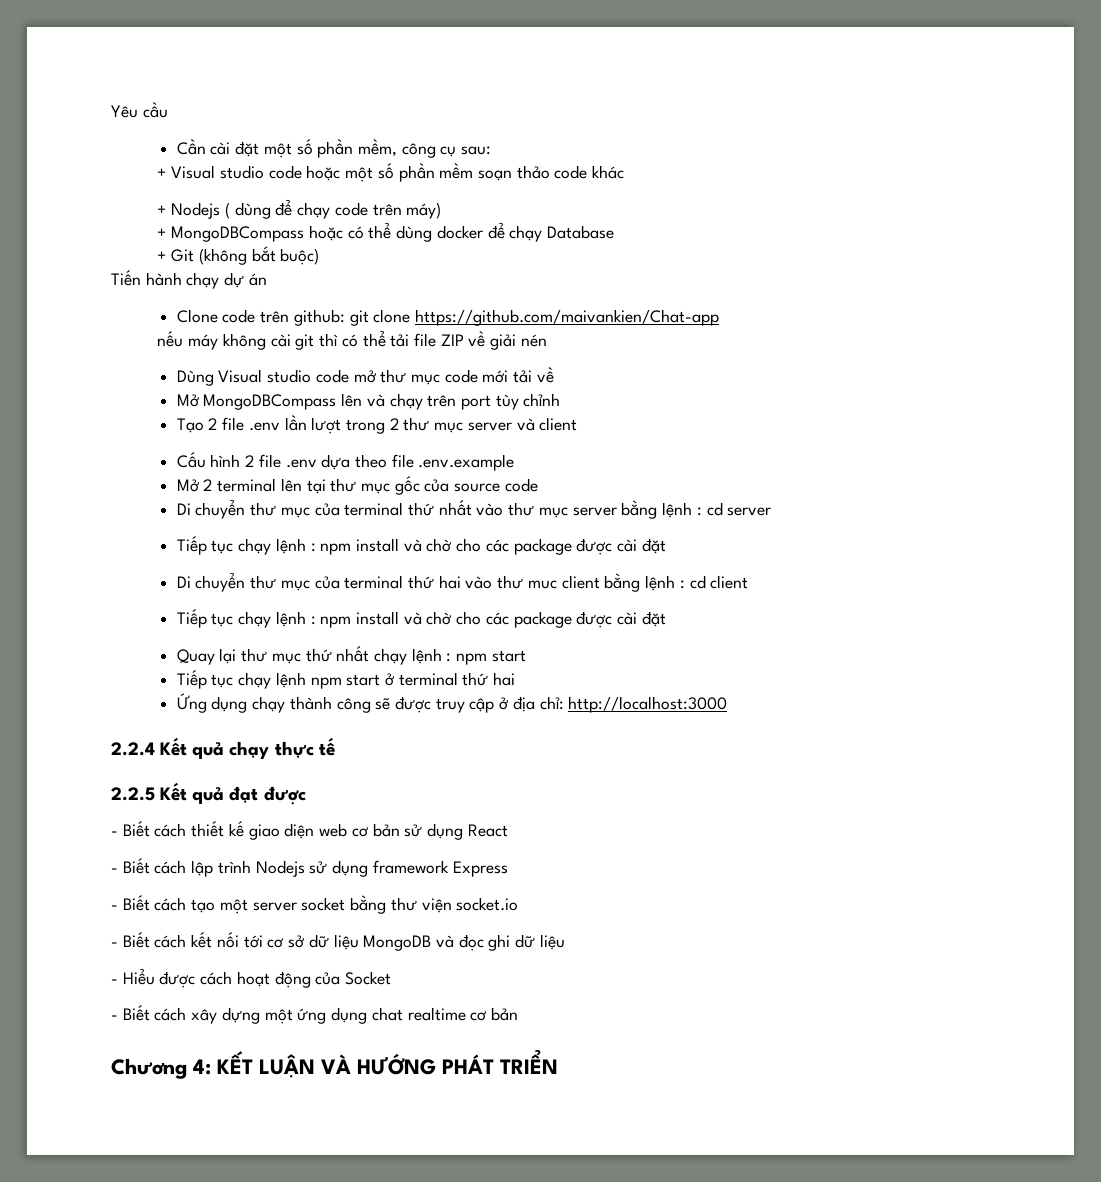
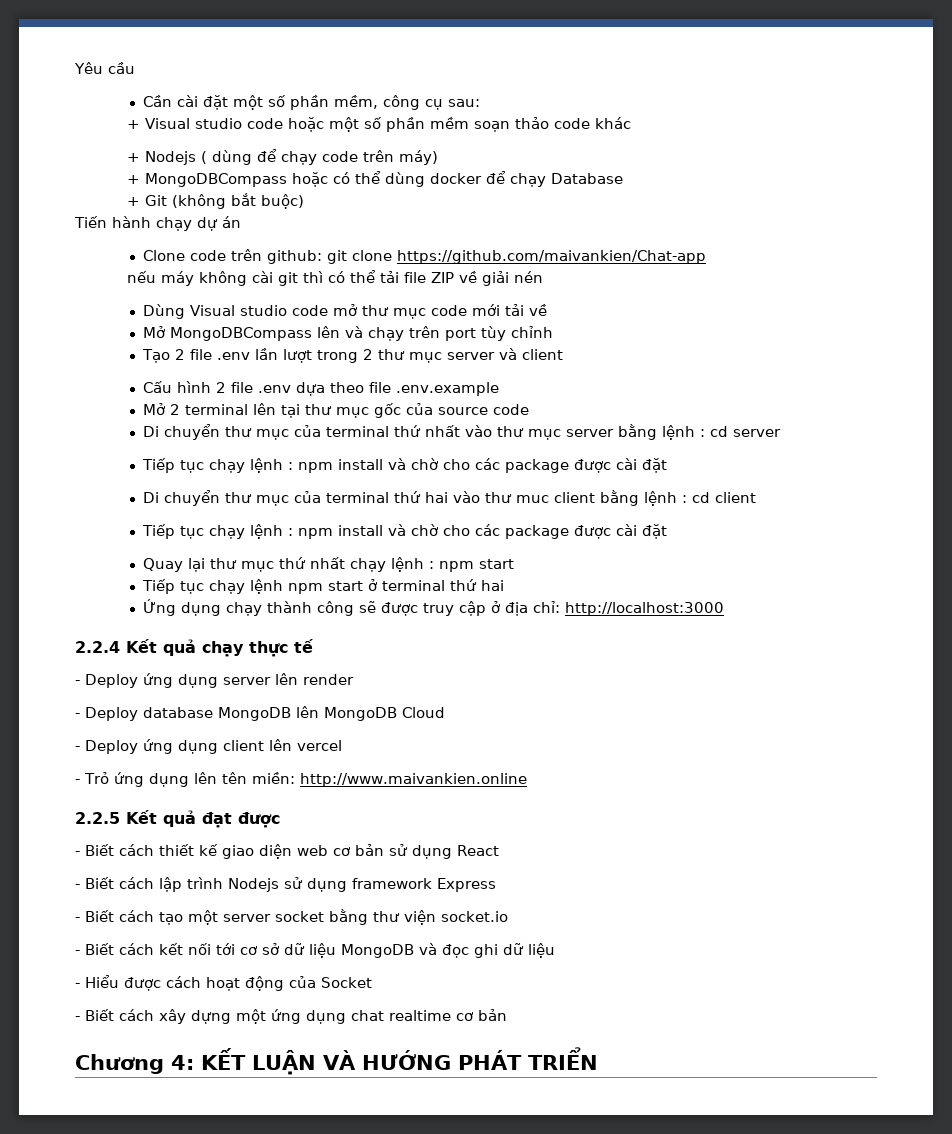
(335, 746) none -> [75,673,354,688] [75,706,445,721] [75,739,342,754] [75,772,527,787] // - Deploy ứng dụng server lên render // - Deploy database MongoDB lên MongoDB Cloud // - Deploy ứng dụng client lên vercel // - Trỏ ứng dụng lên tên miền: http://www.maivankien.online

